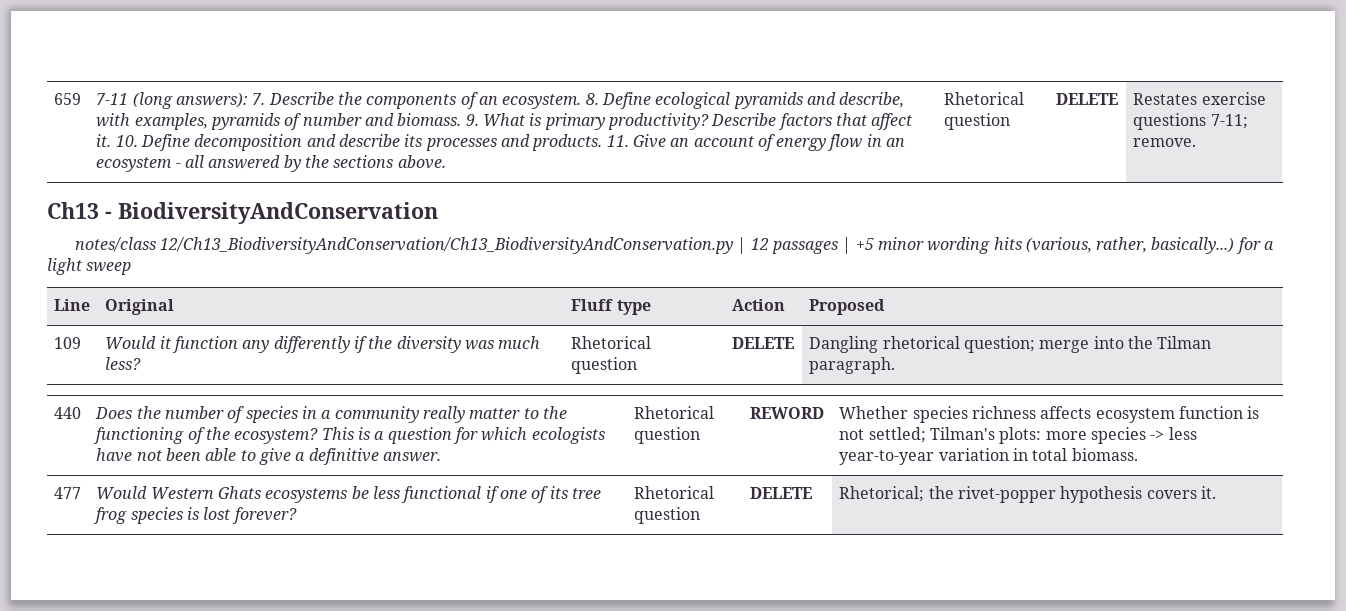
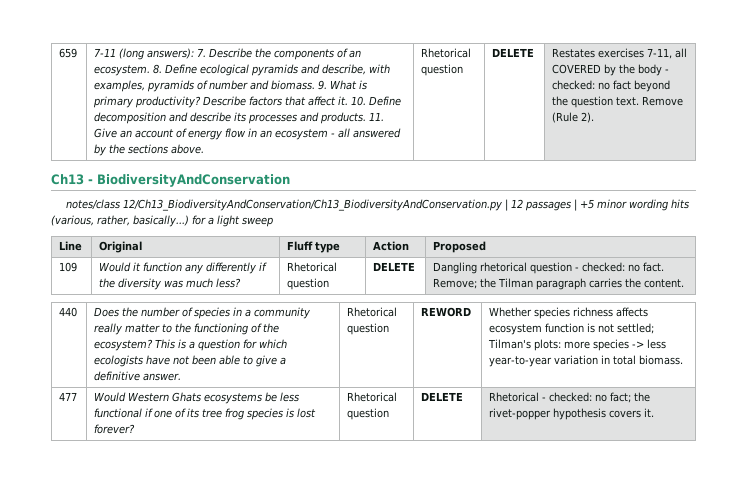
[1201,92,1266,105] [1133,113,1248,130] [1133,138,1197,147] exercise questions 7-11; remove. -> [598,48,688,59] [552,64,670,76] [552,80,671,92] [552,96,684,108] [552,112,595,123] exercises 7-11, all COVERED by the body - checked: no fact beyond the question text. Remove (Rule 2).
[963,336,1212,353] [809,357,896,374] question; merge into the Tilman paragraph. -> [530,262,665,274] [433,278,685,290] question - checked: no fact. Remove; the Tilman paragraph carries the content.
[839,486,925,502] Rhetorical; -> [489,392,632,403] Rhetorical - checked: no fact;

